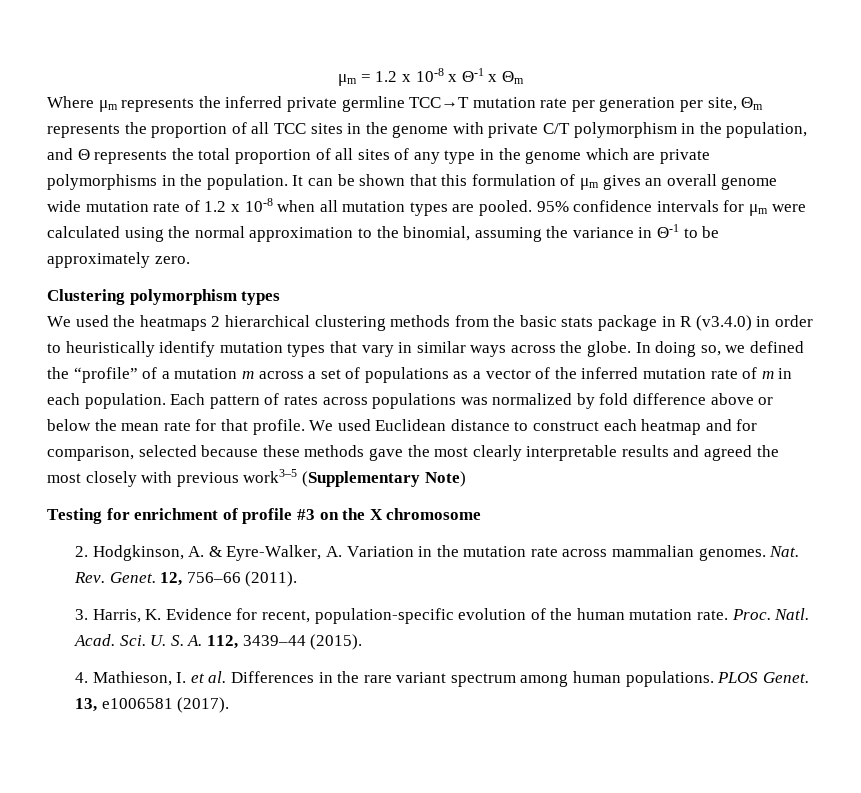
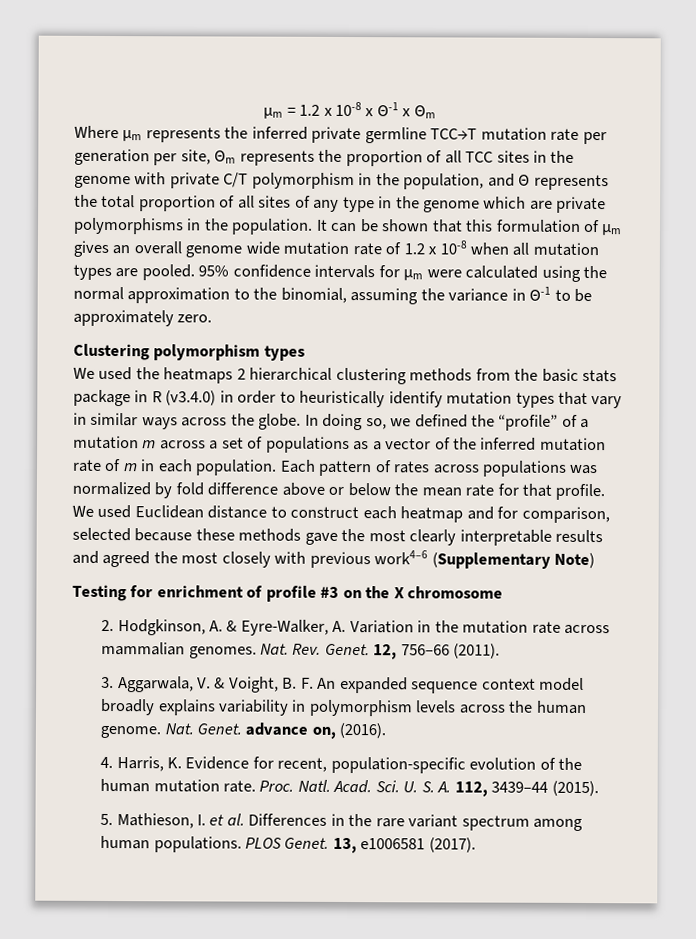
[243,469,298,483] work3–5 -> [374,550,429,565] work4–6
(88, 614) none -> [117,676,585,694] [100,698,587,717] [100,722,387,739] [100,756,114,769] Aggarwala, V. & Voight, B. F. An expanded sequence context model broadly explains variability in polymorphism levels across the human genome. Nat. Genet. advance on, (2016). // 4.
[74,672,88,683] 4. -> [100,813,114,826] 5.

